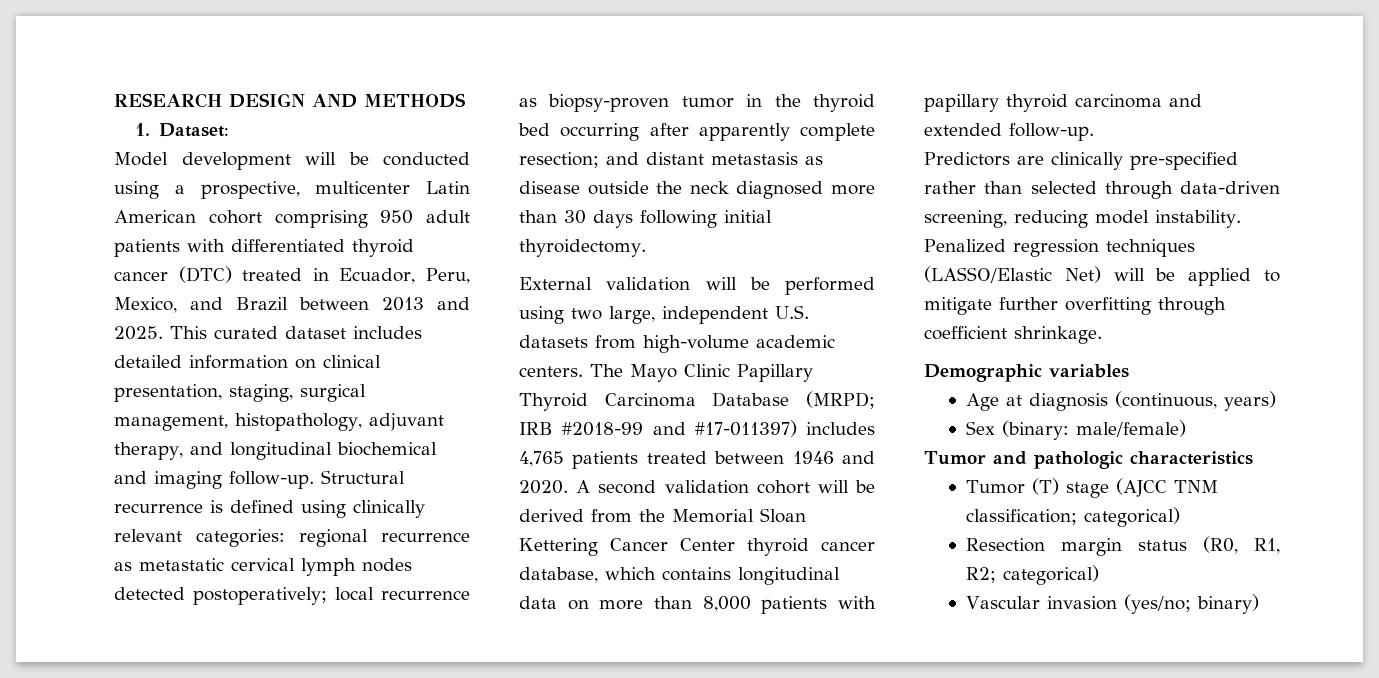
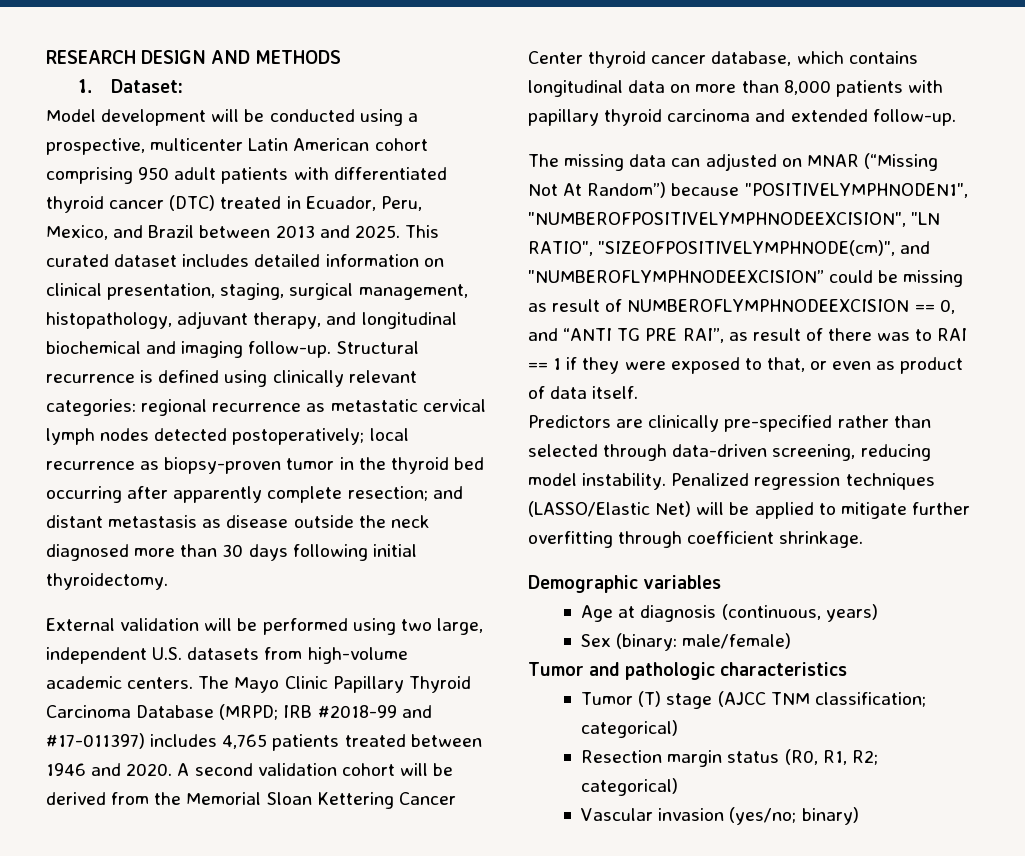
(1094, 132) none -> [528,153,938,171] [528,182,968,198] [528,212,941,227] [528,240,931,256] [528,270,964,287] [528,299,955,314] [528,328,968,343] [528,357,964,374] [528,386,639,399] // The missing data can adjusted on MNAR (“Missing Not At Random”) because "POSITIVELYMPHNODEN1", "NUMBEROFPOSITIVELYMPHNODEEXCISION", "LN RATIO", "SIZEOFPOSITIVELYMPHNODE(cm)", and "NUMBEROFLYMPHNODEEXCISION” could be missing as result of NUMBEROFLYMPHNODEEXCISION == 0, and “ANTI TG PRE RAI”, as result of there was to RAI == 1 if they were exposed to that, or even as product of data itself.

